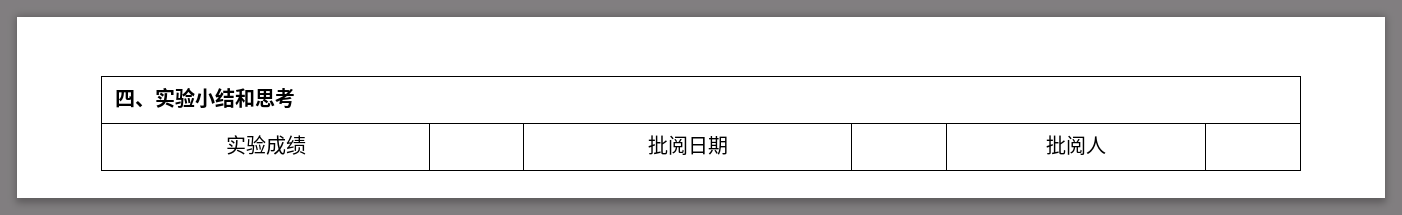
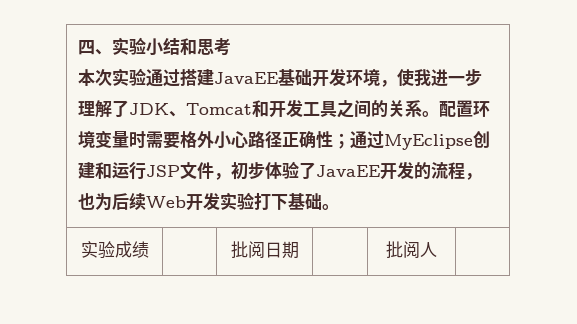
(295, 98) none -> [78,68,483,87] [78,99,491,118] [78,130,491,150] [78,161,483,180] [78,192,340,211] // 本次实验通过搭建JavaEE基础开发环境，使我进一步理解了JDK、Tomcat和开发工具之间的关系。配置环境变量时需要格外小心路径正确性；通过MyEclipse创建和运行JSP文件，初步体验了JavaEE开发的流程，也为后续Web开发实验打下基础。

